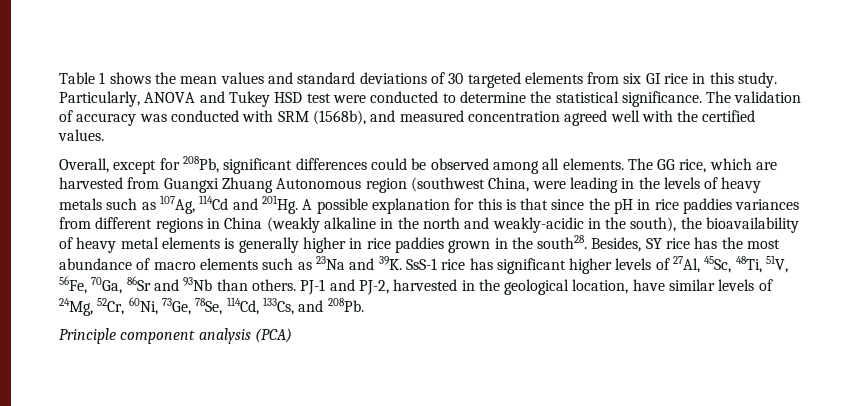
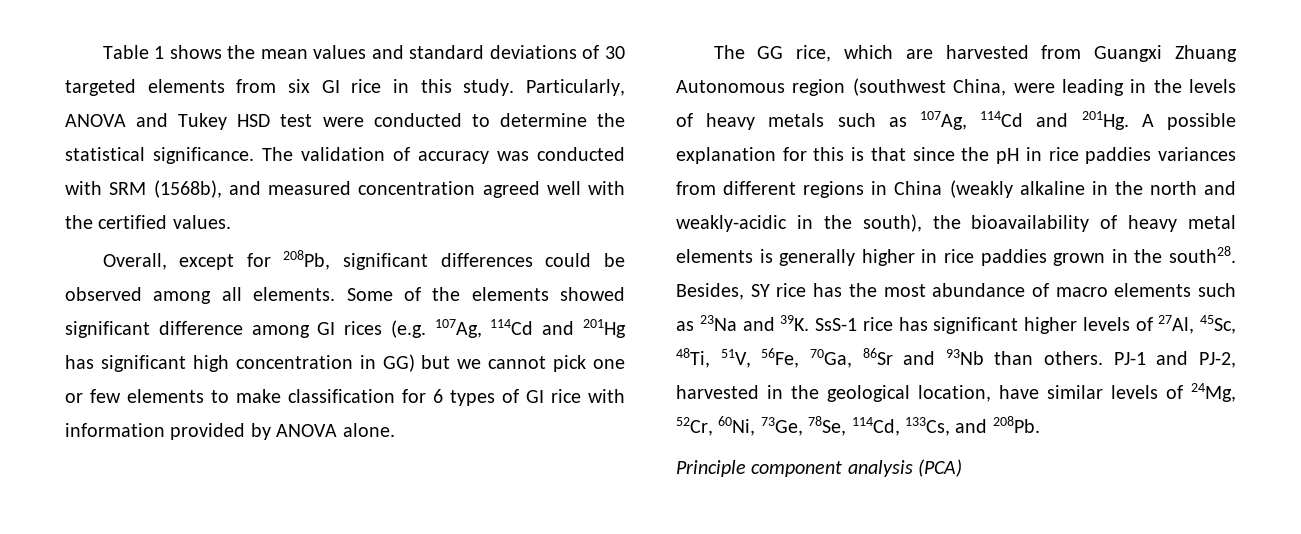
(624, 164) none -> [346,287,625,301] [65,319,626,338] [65,354,625,372] [65,389,625,406] [65,423,395,440] Some of the elements showed significant difference among GI rices (e.g. 107Ag, 114Cd and 201Hg has significant high concentration in GG) but we cannot pick one or few elements to make classification for 6 types of GI rice with information provided by ANOVA alone. //

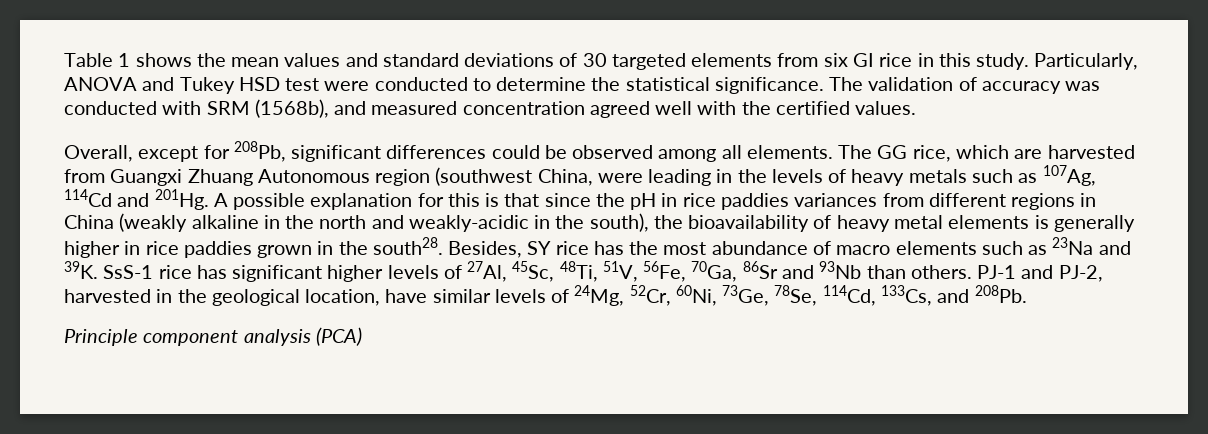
[346,287,625,301] [65,319,626,338] [65,354,625,372] [65,389,625,406] [65,423,395,440] Some of the elements showed significant difference among GI rices (e.g. 107Ag, 114Cd and 201Hg has significant high concentration in GG) but we cannot pick one or few elements to make classification for 6 types of GI rice with information provided by ANOVA alone. // -> (833, 152) none

